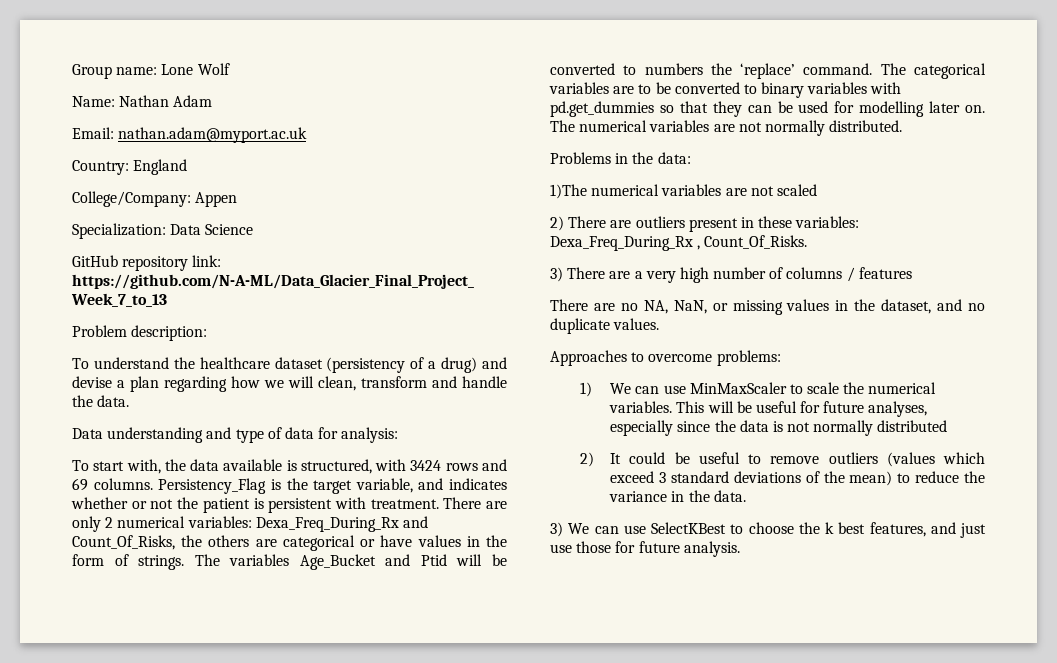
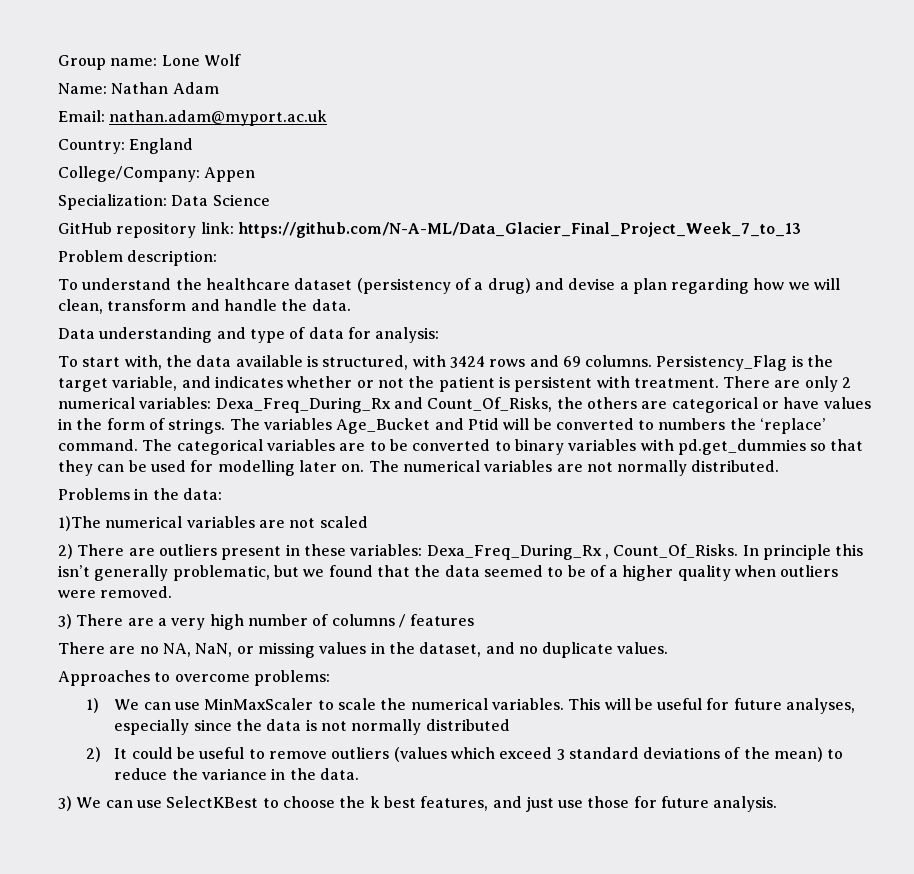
(808, 242) none -> [742,544,864,560] [58,565,839,581] [58,586,173,598] In principle this isn’t generally problematic, but we found that the data seemed to be of a higher quality when outliers were removed.

